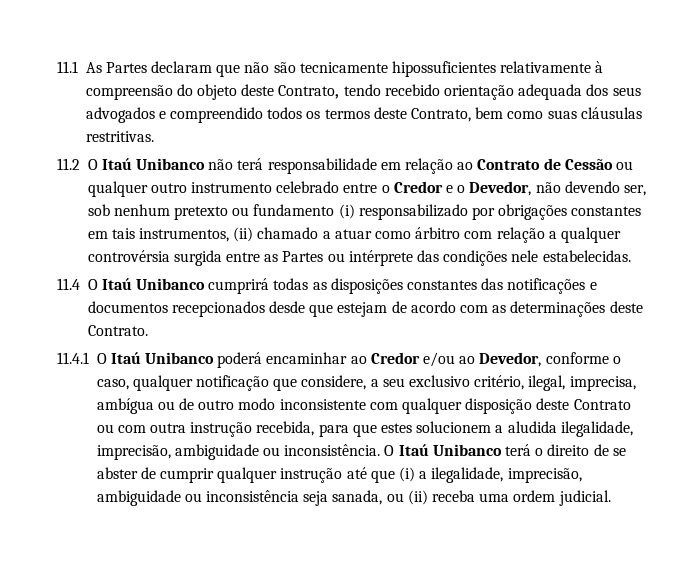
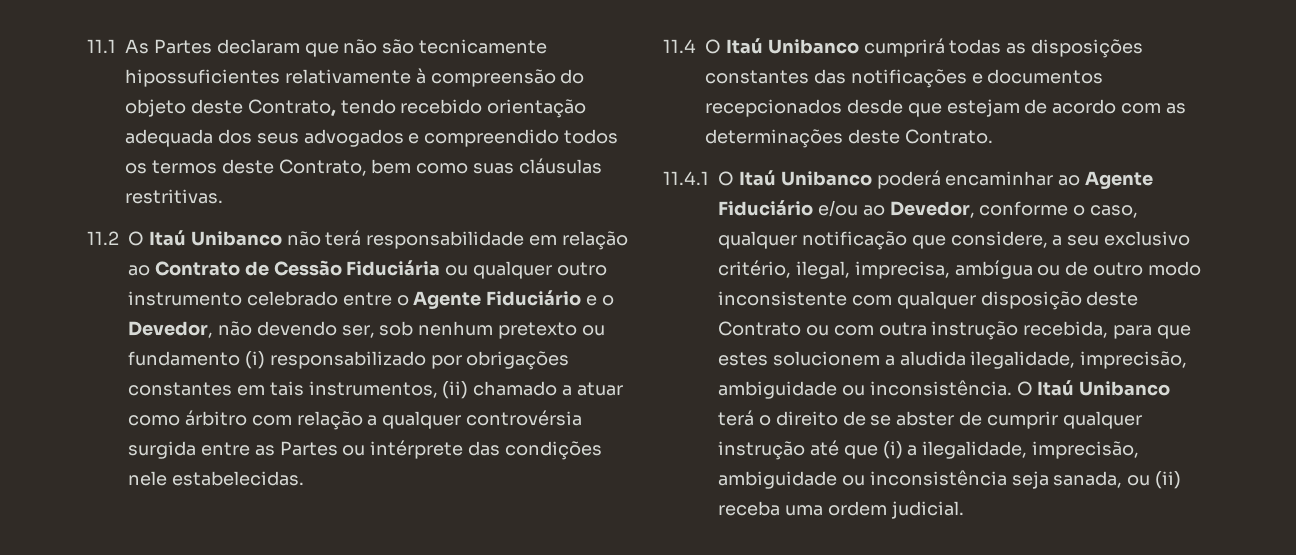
(613, 164) none -> [346,260,441,276] Fiduciária
[393,181,443,193] Credor -> [413,290,582,309] Agente Fiduciário
[370,352,420,364] Credor -> [1085,171,1154,189] [718,200,813,216] Agente Fiduciário

